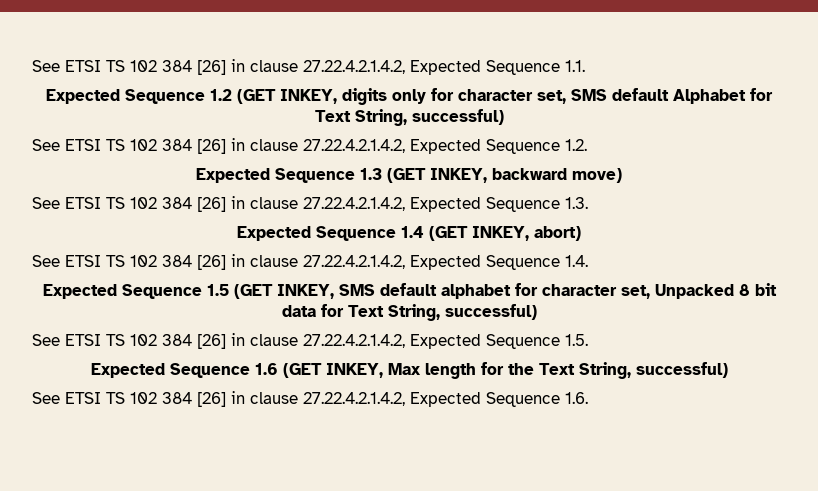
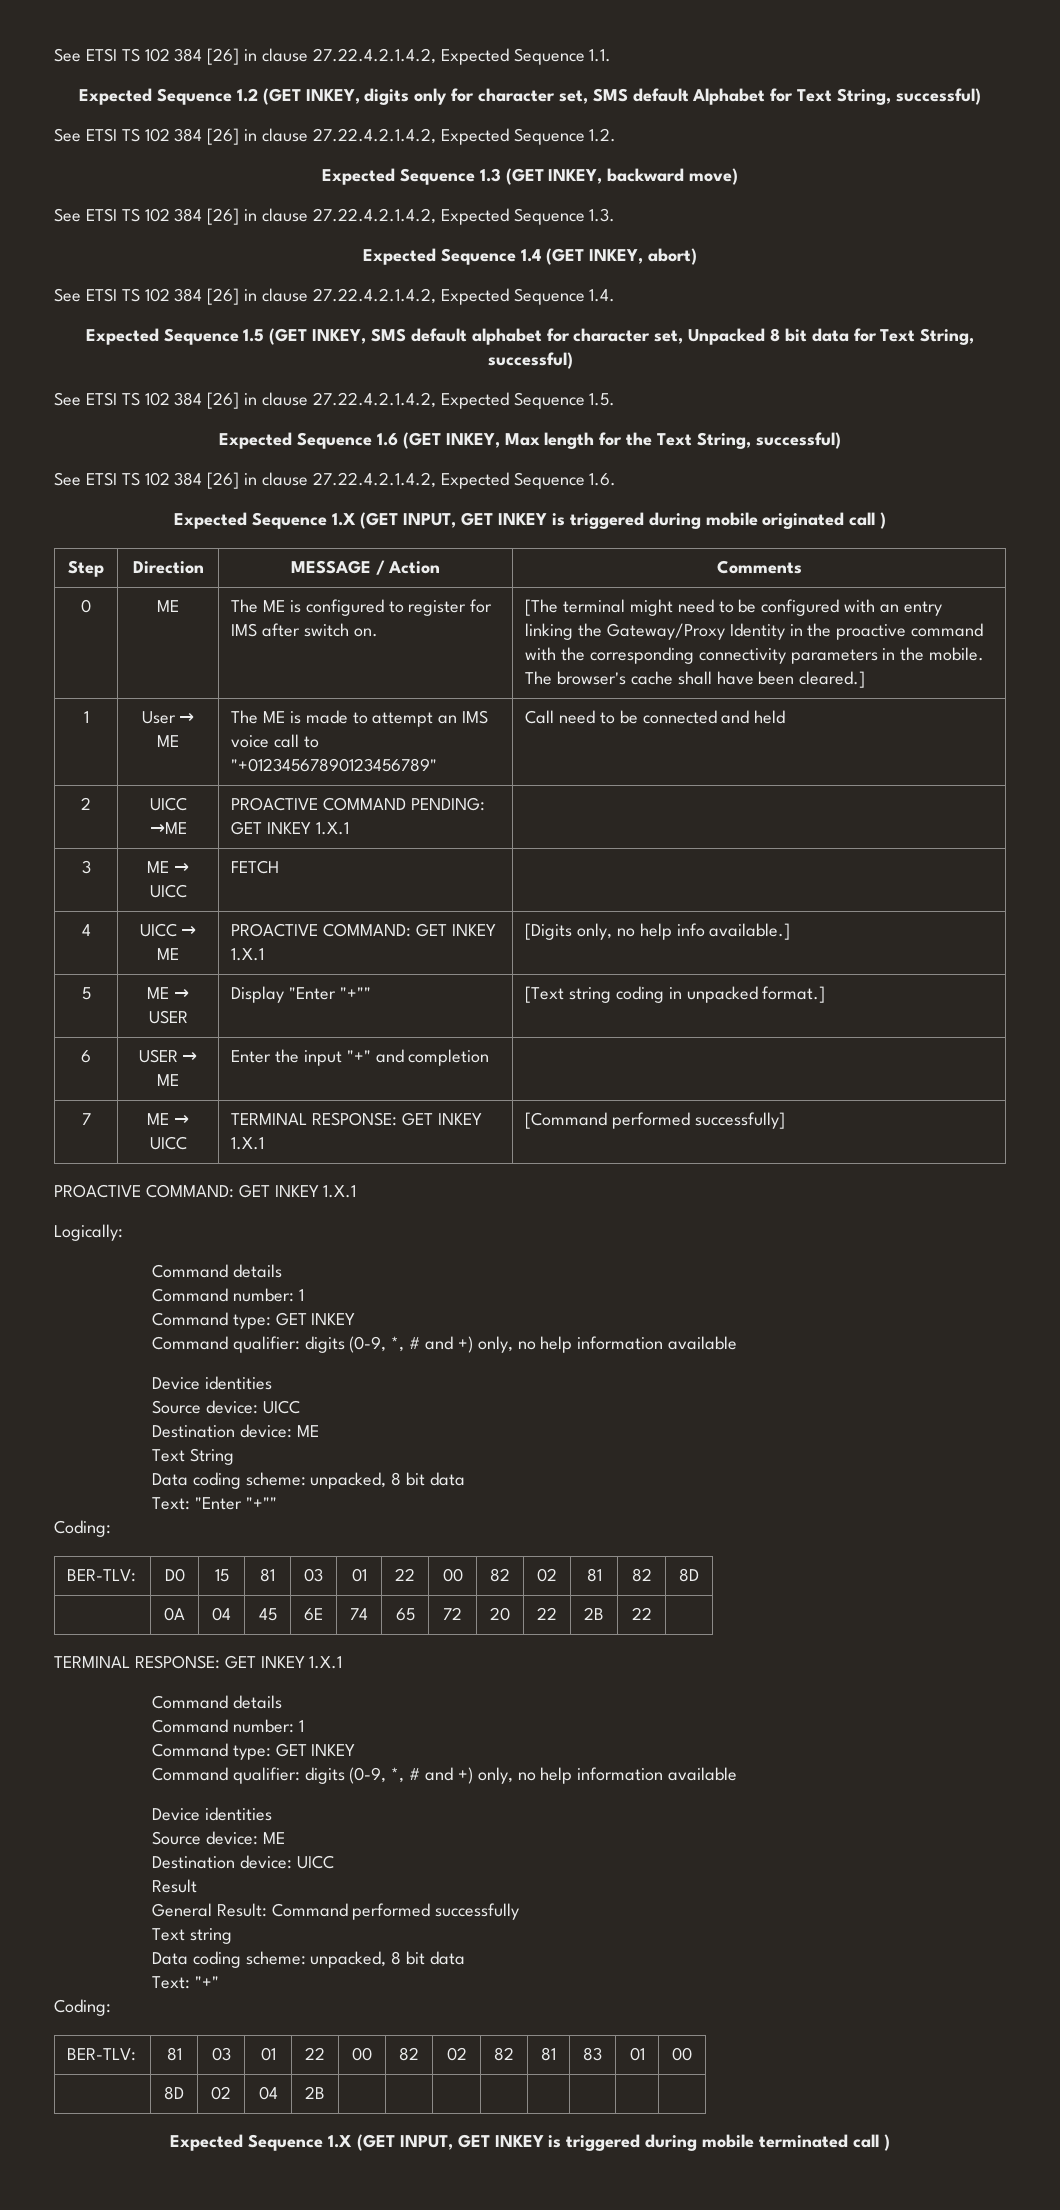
(588, 398) none -> [173,512,887,529] [68,560,104,577] [132,561,204,574] [290,560,441,575] [716,560,802,574] [81,599,91,613] [157,600,179,612] [231,599,493,616] [231,623,378,637] [525,599,942,616] [525,623,984,640] [525,647,985,664] [525,671,866,688] [83,711,89,723] [141,711,195,724] [157,735,179,747] [231,710,489,727] [231,734,319,748] [231,758,438,772] [525,710,786,724] [81,797,91,810] [149,797,187,811] [149,822,187,834] [231,797,485,811] [231,821,349,835] [81,860,91,874] [147,861,189,873] [149,884,187,898] [231,860,280,874] [81,924,91,936] [139,923,197,937] [157,948,179,960] [231,923,496,937] [231,948,265,961] [525,923,791,940] [81,987,91,1000] [147,987,189,999] [148,1010,188,1024] [231,986,371,1003] [525,986,826,1003] [81,1050,91,1063] [138,1049,198,1063] [157,1074,179,1086] [231,1049,490,1066] [81,1113,91,1125] [147,1113,189,1125] [149,1136,187,1150] [231,1112,482,1126] [231,1137,265,1150] [525,1112,785,1129] [54,1184,357,1198] [54,1224,123,1241] [151,1264,282,1278] [151,1288,304,1302] [151,1312,356,1329] [151,1336,738,1353] [151,1376,272,1390] [151,1400,300,1414] [151,1424,319,1438] [151,1448,234,1465] [151,1472,465,1489] [151,1497,277,1510] [54,1520,111,1537] [67,1569,137,1582] [164,1568,185,1582] [214,1569,229,1582] [260,1568,275,1582] [304,1568,323,1582] [351,1568,367,1582] [395,1568,415,1581] [442,1568,463,1582] [490,1568,510,1582] [537,1568,557,1582] [586,1568,602,1582] [631,1568,652,1582] [679,1568,699,1582] [164,1607,185,1621] [212,1607,231,1621] [258,1608,277,1621] [304,1608,323,1621] [350,1608,368,1620] [395,1608,415,1621] [443,1607,462,1620] [490,1607,510,1621] [537,1607,557,1620] [584,1607,604,1620] [631,1607,652,1620] [54,1655,343,1669] [151,1695,282,1709] [151,1719,304,1733] [151,1743,356,1760] [151,1767,738,1784] [151,1807,272,1821] [151,1831,285,1845] [151,1855,334,1869] [151,1879,197,1893] [151,1903,520,1920] [151,1928,232,1944] [151,1951,465,1968] [151,1976,219,1989] [54,1999,111,2016] [67,2048,137,2061] [166,2047,182,2061] [211,2047,231,2061] [260,2047,276,2061] [305,2047,325,2060] [352,2047,372,2061] [399,2047,419,2061] [446,2047,467,2061] [494,2047,514,2061] [541,2047,556,2061] [583,2047,602,2061] [629,2047,645,2061] [672,2047,692,2061] [164,2086,184,2100] [211,2086,231,2100] [258,2086,278,2100] [305,2086,325,2099] [170,2134,890,2151] // Expected Sequence 1.X (GET INPUT, GET INKEY is triggered during mobile originated call ) // Step | Direction | MESSAGE / Action | Comments // 0 | ME | The ME is configured to register for IMS after switch on. | [The terminal might need to be configured with an entry linking the Gateway/Proxy Identity in the proactive command with the corresponding connectivity parameters in the mobile. The browser's cache shall have been cleared.] // 1 | User → ME | The ME is made to attempt an IMS voice call to "+01234567890123456789" | Call need to be connected and held // 2 | UICC →ME | PROACTIVE COMMAND PENDING: GET INKEY 1.X.1 | // 3 | ME → UICC | FETCH | // 4 | UICC → ME | PROACTIVE COMMAND: GET INKEY 1.X.1 | [Digits only, no help info available.] // 5 | ME → USER | Display "Enter "+"" | [Text string coding in unpacked format.] // 6 | USER → ME | Enter the input "+" and completion | // 7 | ME → UICC | TERMINAL RESPONSE: GET INKEY 1.X.1 | [Command performed successfully] // PROACTIVE COMMAND: GET INKEY 1.X.1 // Logically: // Command details // Command number: 1 // Command type: GET INKEY // Command qualifier: digits (0-9, *, # and +) only, no help information available // Device identities // Source device: UICC // Destination device: ME // Text String // Data coding scheme: unpacked, 8 bit data // Text: "Enter "+"" // Coding: // BER-TLV: | D0 | 15 | 81 | 03 | 01 | 22 | 00 | 82 | 02 | 81 | 82 | 8D // | 0A | 04 | 45 | 6E | 74 | 65 | 72 | 20 | 22 | 2B | 22 | // TERMINAL RESPONSE: GET INKEY 1.X.1 // Command details // Command number: 1 // Command type: GET INKEY // Command qualifier: digits (0-9, *, # and +) only, no help information available // Device identities // Source device: ME // Destination device: UICC // Result // General Result: Command performed successfully // Text string // Data coding scheme: unpacked, 8 bit data // Text: "+" // Coding: // BER-TLV: | 81 | 03 | 01 | 22 | 00 | 82 | 02 | 82 | 81 | 83 | 01 | 00 // | 8D | 02 | 04 | 2B | | | | | | | | // Expected Sequence 1.X (GET INPUT, GET INKEY is triggered during mobile terminated call )

